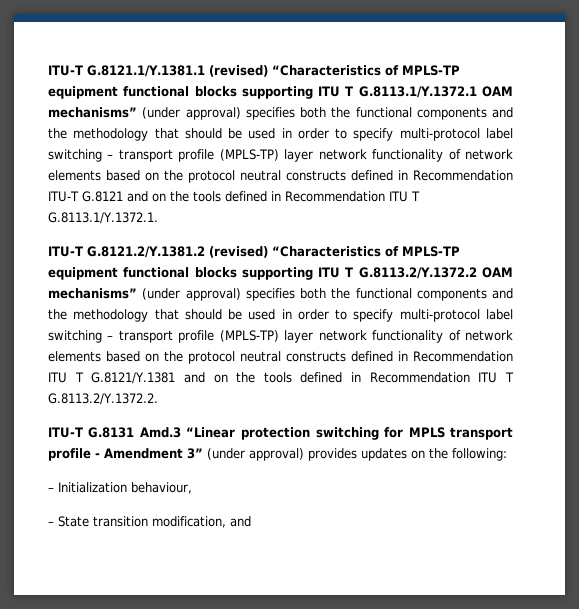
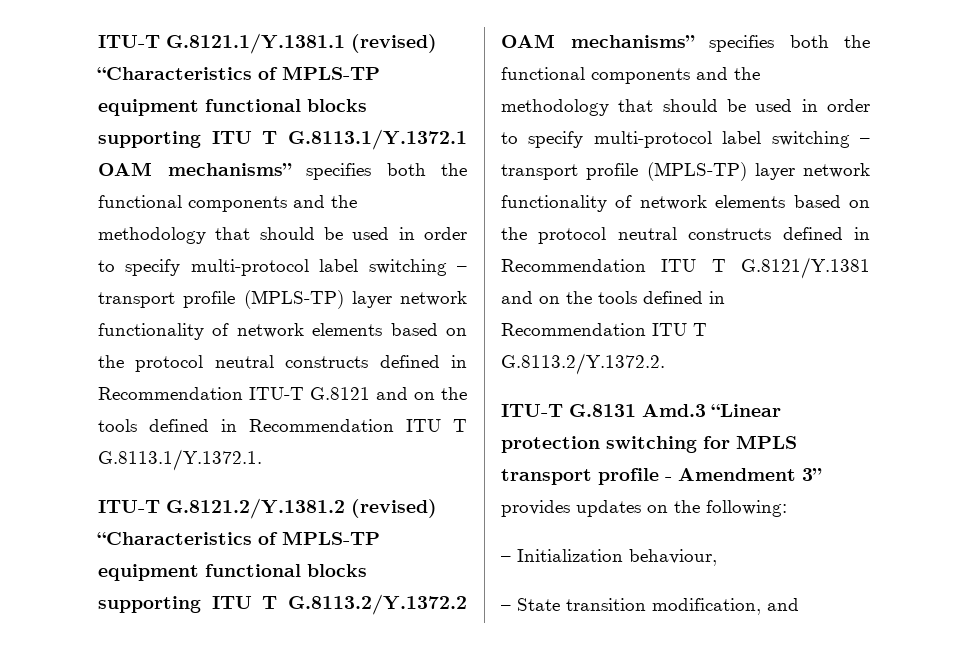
[142,107,241,120] (under approval) -> (292, 169) none
[142,288,241,301] (under approval) -> (695, 41) none
[207,448,304,461] (under approval) -> (822, 474) none

